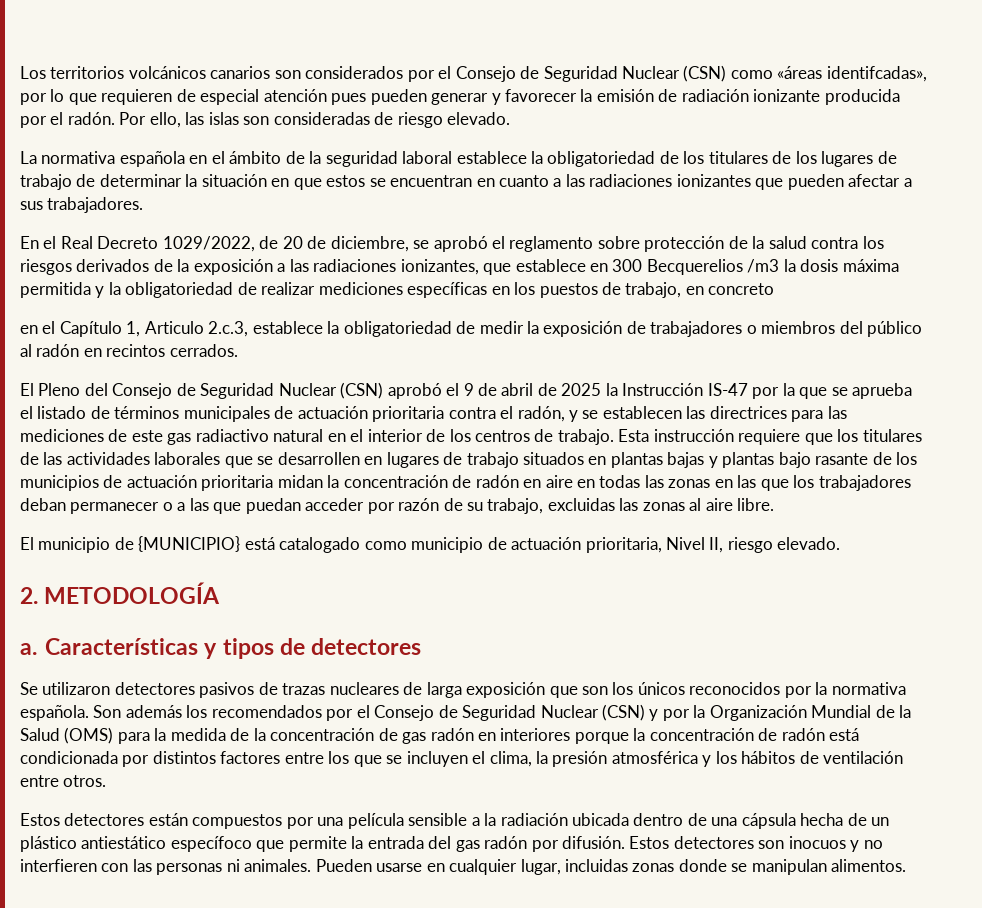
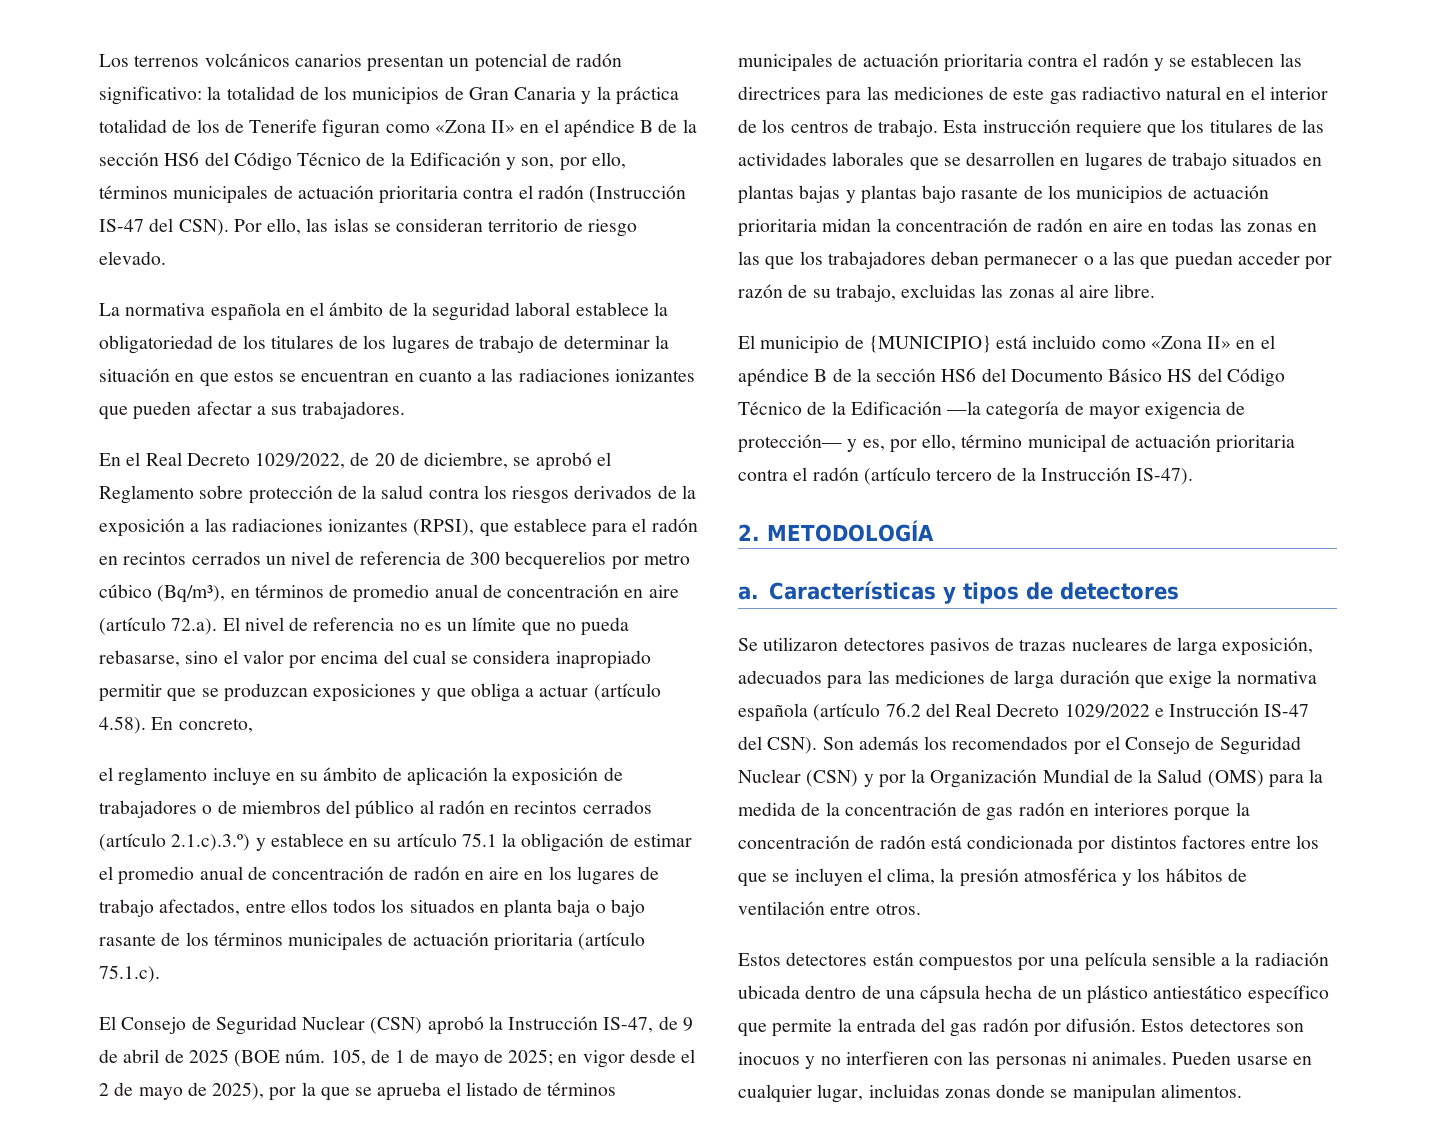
[50,66,125,79] territorios -> [134,55,200,67] terrenos
[274,65,927,82] [20,89,900,105] [20,112,115,128] son considerados por el Consejo de Seguridad Nuclear (CSN) como «áreas identifcadas», por lo que requieren de especial atención pues pueden generar y favorecer la emisión de radiación ionizante producida por el radón. -> [367,53,623,72] [99,86,679,105] [99,119,697,138] [99,152,626,171] [99,185,687,204] [99,218,229,236] presentan un potencial de radón significativo: la totalidad de los municipios de Gran Canaria y la práctica totalidad de los de Tenerife figuran como «Zona II» en el apéndice B de la sección HS6 del Código Técnico de la Edificación y son, por ello, términos municipales de actuación prioritaria contra el radón (Instrucción IS-47 del CSN).
[243,112,370,125] son consideradas -> [373,218,559,232] se consideran territorio
[509,236,594,252] reglamento -> [99,485,194,504] Reglamento
[400,259,899,275] [20,282,775,298] [20,321,524,337] ionizantes, que establece en 300 Becquerelios /m3 la dosis máxima permitida y la obligatoriedad de realizar mediciones específicas en los puestos de trabajo, en concreto // en el Capítulo 1, Articulo 2.c.3, establece la obligatoriedad de medir -> [328,518,698,537] [99,551,690,570] [99,584,679,603] [99,617,630,636] [99,650,651,669] [99,683,661,702] [99,716,253,734] [99,767,488,786] ionizantes (RPSI), que establece para el radón en recintos cerrados un nivel de referencia de 300 becquerelios por metro cúbico (Bq/m³), en términos de promedio anual de concentración en aire (artículo 72.a). El nivel de referencia no es un límite que no pueda rebasarse, sino el valor por encima del cual se considera inapropiado permitir que se produzcan exposiciones y que obliga a actuar (artículo 4.58). En concreto, // el reglamento incluye en su ámbito de aplicación
(757, 329) none -> [217,800,237,814] de
[169,344,238,357] [20,383,108,396] cerrados. // El Pleno del -> [582,800,652,814] [99,833,692,852] [99,866,660,885] [99,899,645,918] [99,932,646,951] [99,965,160,983] [99,1016,116,1030] cerrados (artículo 2.1.c).3.º) y establece en su artículo 75.1 la obligación de estimar el promedio anual de concentración de radón en aire en los lugares de trabajo afectados, entre ellos todos los situados en planta baja o bajo rasante de los términos municipales de actuación prioritaria (artículo 75.1.c). // El
[446,383,460,396] el -> [488,1016,678,1033] la Instrucción IS-47, de
[605,383,748,396] la Instrucción IS-47 -> [234,1049,696,1068] [99,1082,265,1100] (BOE núm. 105, de 1 de mayo de 2025; en vigor desde el 2 de mayo de 2025),
[517,406,565,422] radón, -> [1102,53,1149,67] radón
[279,537,841,553] catalogado como municipio de actuación prioritaria, Nivel II, riesgo elevado. -> [1032,335,1275,349] [738,368,1285,387] [738,401,1246,420] [738,434,1296,453] [738,467,1194,485] incluido como «Zona II» en el apéndice B de la sección HS6 del Documento Básico HS del Código Técnico de la Edificación —la categoría de mayor exigencia de protección— y es, por ello, término municipal de actuación prioritaria contra el radón (artículo tercero de la Instrucción IS-47).
[466,682,906,698] [20,705,89,721] exposición que son los únicos reconocidos por la normativa española. -> [1222,637,1314,656] [738,670,1317,689] [738,703,1310,722] [738,736,818,754] exposición, adecuados para las mediciones de larga duración que exige la normativa española (artículo 76.2 del Real Decreto 1029/2022 e Instrucción IS-47 del CSN).
[170,836,252,852] específoco -> [1247,985,1329,1004] específico

